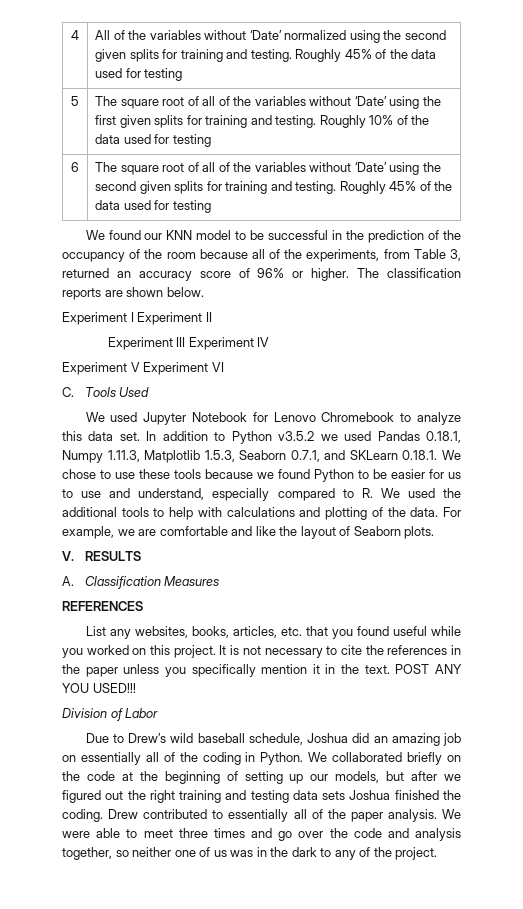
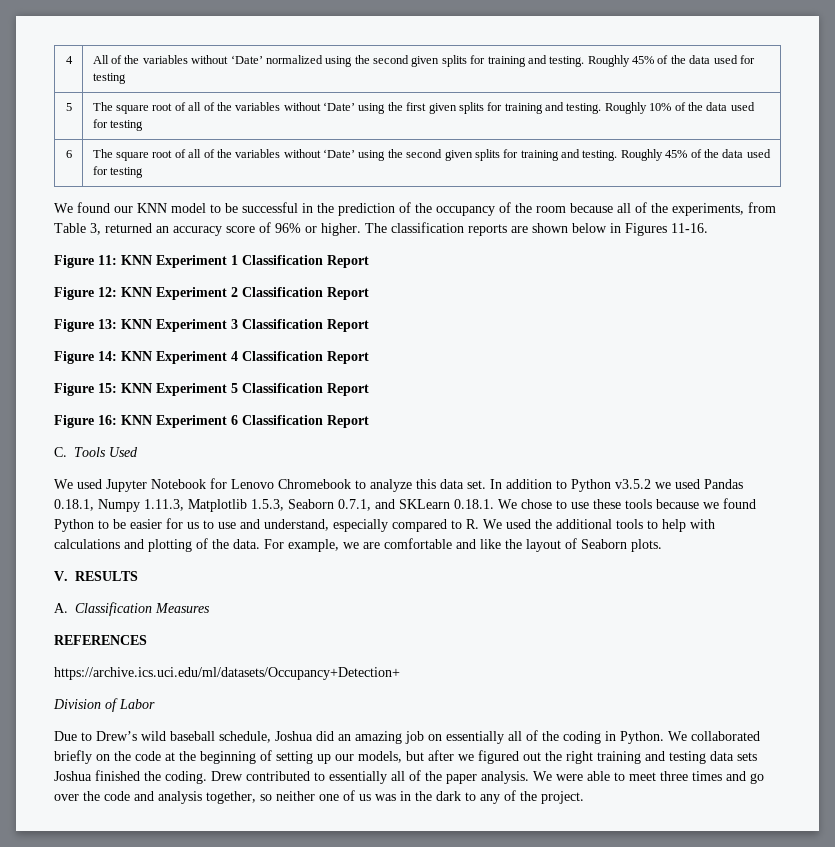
[166,287,204,297] [62,312,212,325] [107,337,270,350] [62,362,224,375] below. // Experiment I Experiment II // Experiment III Experiment IV // Experiment V Experiment VI -> [572,223,708,236] [54,255,369,268] [54,287,369,300] [54,319,369,332] [54,351,369,364] [54,383,369,396] [54,415,369,428] below in Figures 11-16. // Figure 11: KNN Experiment 1 Classification Report // Figure 12: KNN Experiment 2 Classification Report // Figure 13: KNN Experiment 3 Classification Report // Figure 14: KNN Experiment 4 Classification Report // Figure 15: KNN Experiment 5 Classification Report // Figure 16: KNN Experiment 6 Classification Report
[85,626,461,639] [62,645,461,658] [62,664,462,677] [62,683,136,693] List any websites, books, articles, etc. that you found useful while you worked on this project. It is not necessary to cite the references in the paper unless you specifically mention it in the text. POST ANY YOU USED!!! -> [54,667,400,680] https://archive.ics.uci.edu/ml/datasets/Occupancy+Detection+

